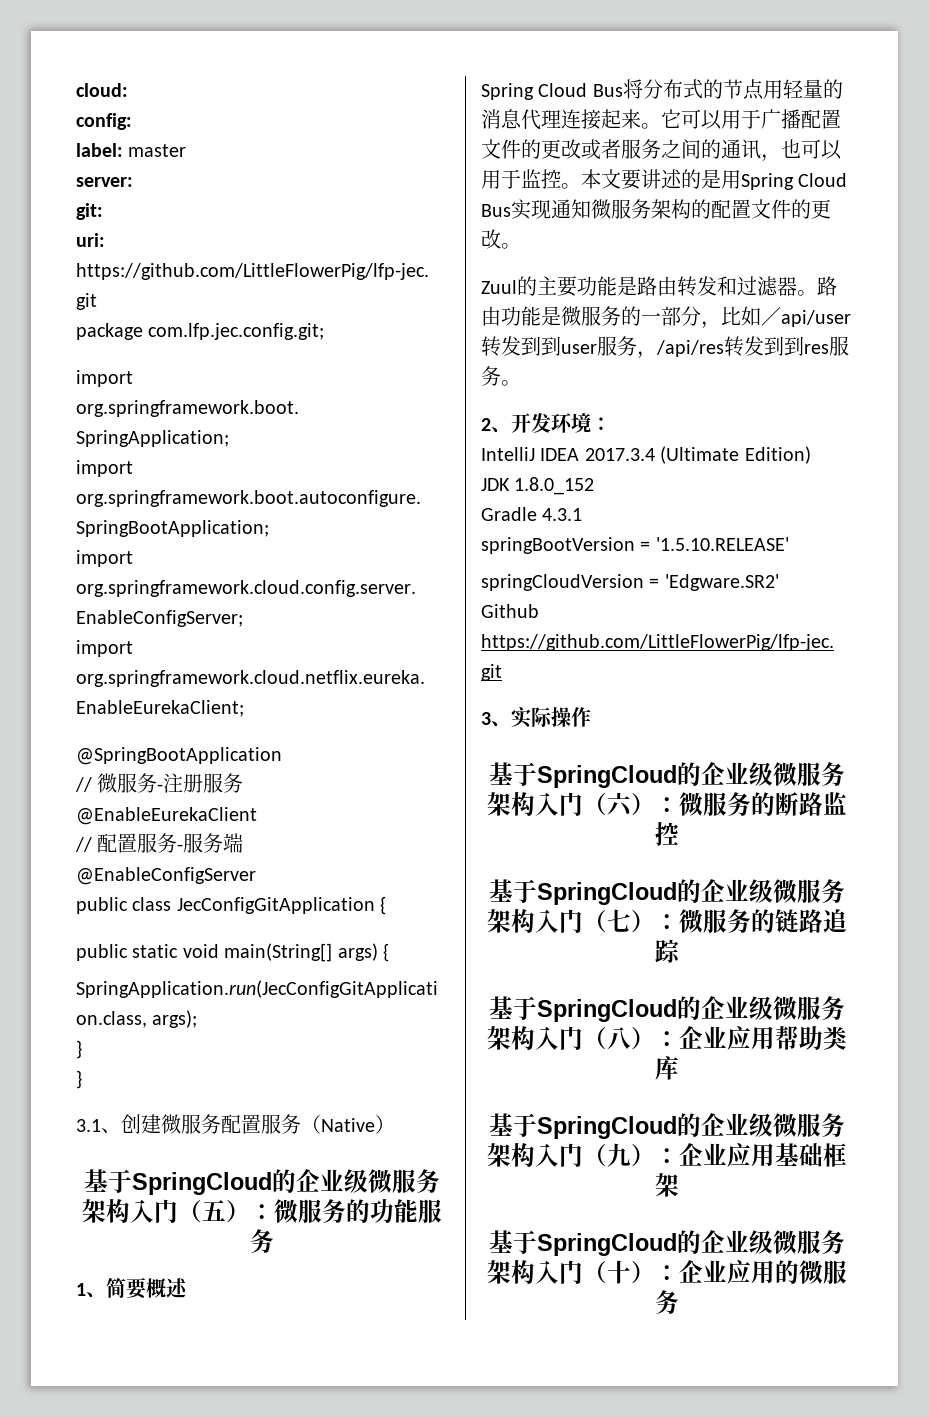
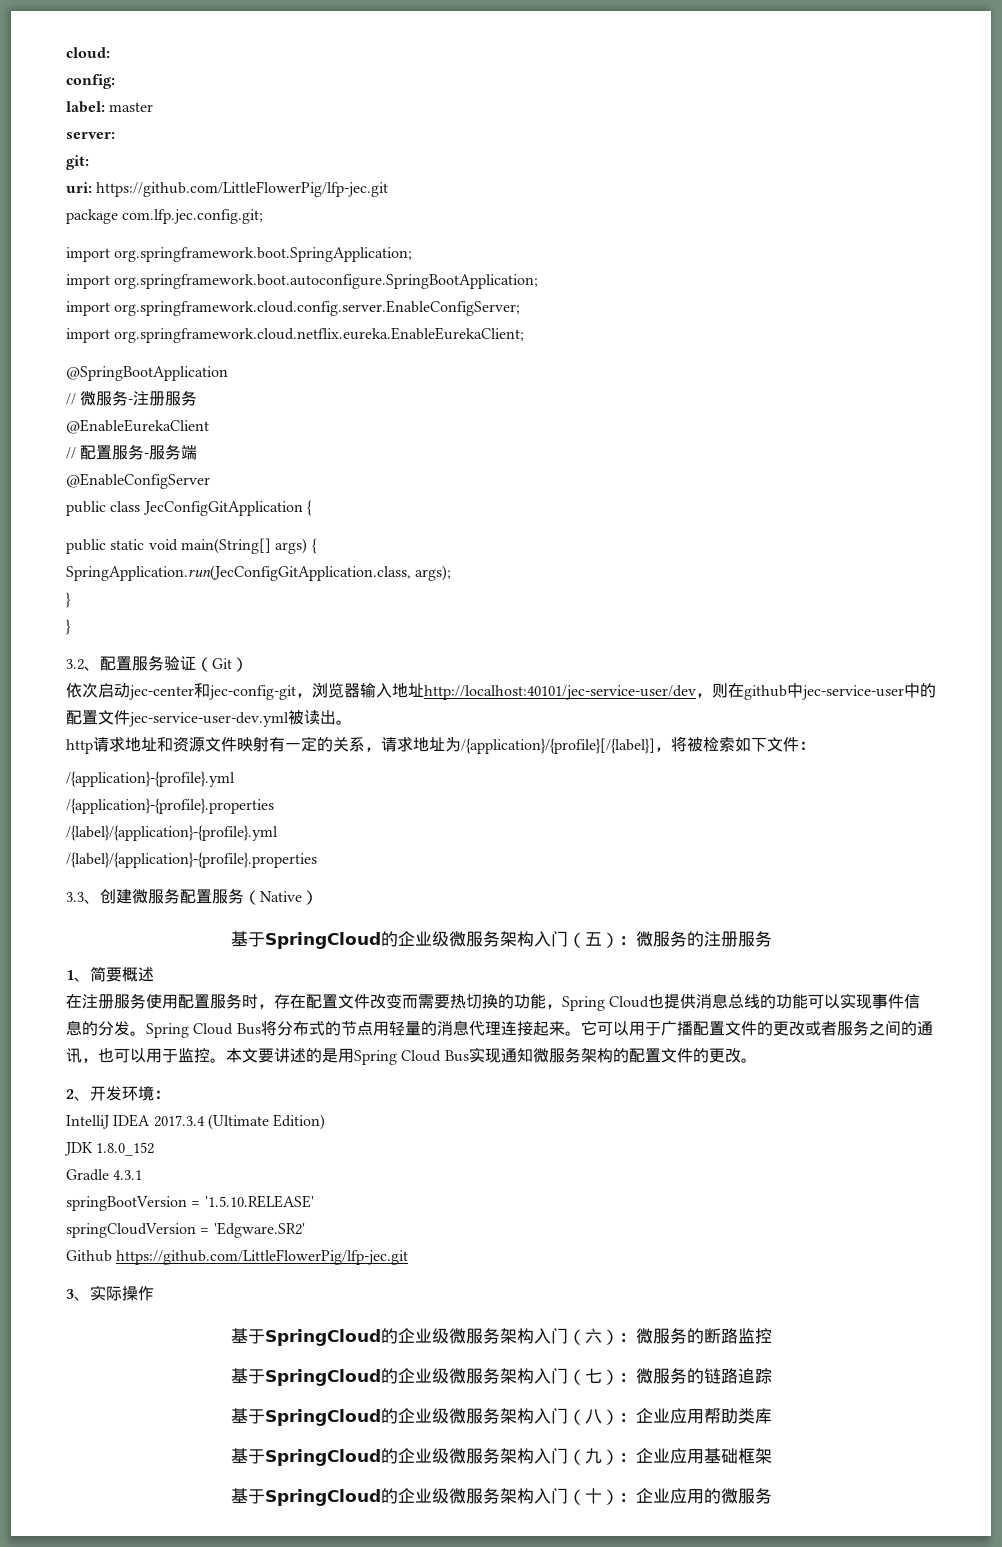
[76,1119,101,1132] 3.1 -> [66,655,248,672] [66,682,936,700] [66,710,352,727] [66,736,815,754] [66,771,235,787] [66,798,274,814] [66,825,278,841] [66,852,317,868] [66,892,84,902] 3.2、配置服务验证（Git） // 依次启动jec-center和jec-config-git，浏览器输入地址http://localhost:40101/jec-service-user/dev，则在github中jec-service-user中的配置文件jec-service-user-dev.yml被读出。 // http请求地址和资源文件映射有一定的关系，请求地址为/{application}/{profile}[/{label}]，将被检索如下文件： // /{application}-{profile}.yml // /{application}-{profile}.properties // /{label}/{application}-{profile}.yml // /{label}/{application}-{profile}.properties // 3.3
[370,1199,418,1223] 功能 -> [703,931,738,947] 注册
(188, 1288) none -> [66,993,921,1011] [66,1020,146,1036] 在注册服务使用配置服务时，存在配置文件改变而需要热切换的功能，Spring Cloud也提供消息总线的功能可以实现事件信息的分发。
[481,276,837,297] [481,306,851,329] [481,336,849,359] [481,366,521,386] // Zuul的主要功能是路由转发和过滤器。路由功能是微服务的一部分，比如／api/user转发到到user服务，/api/res转发到到res服务。 -> (757, 1060) none

